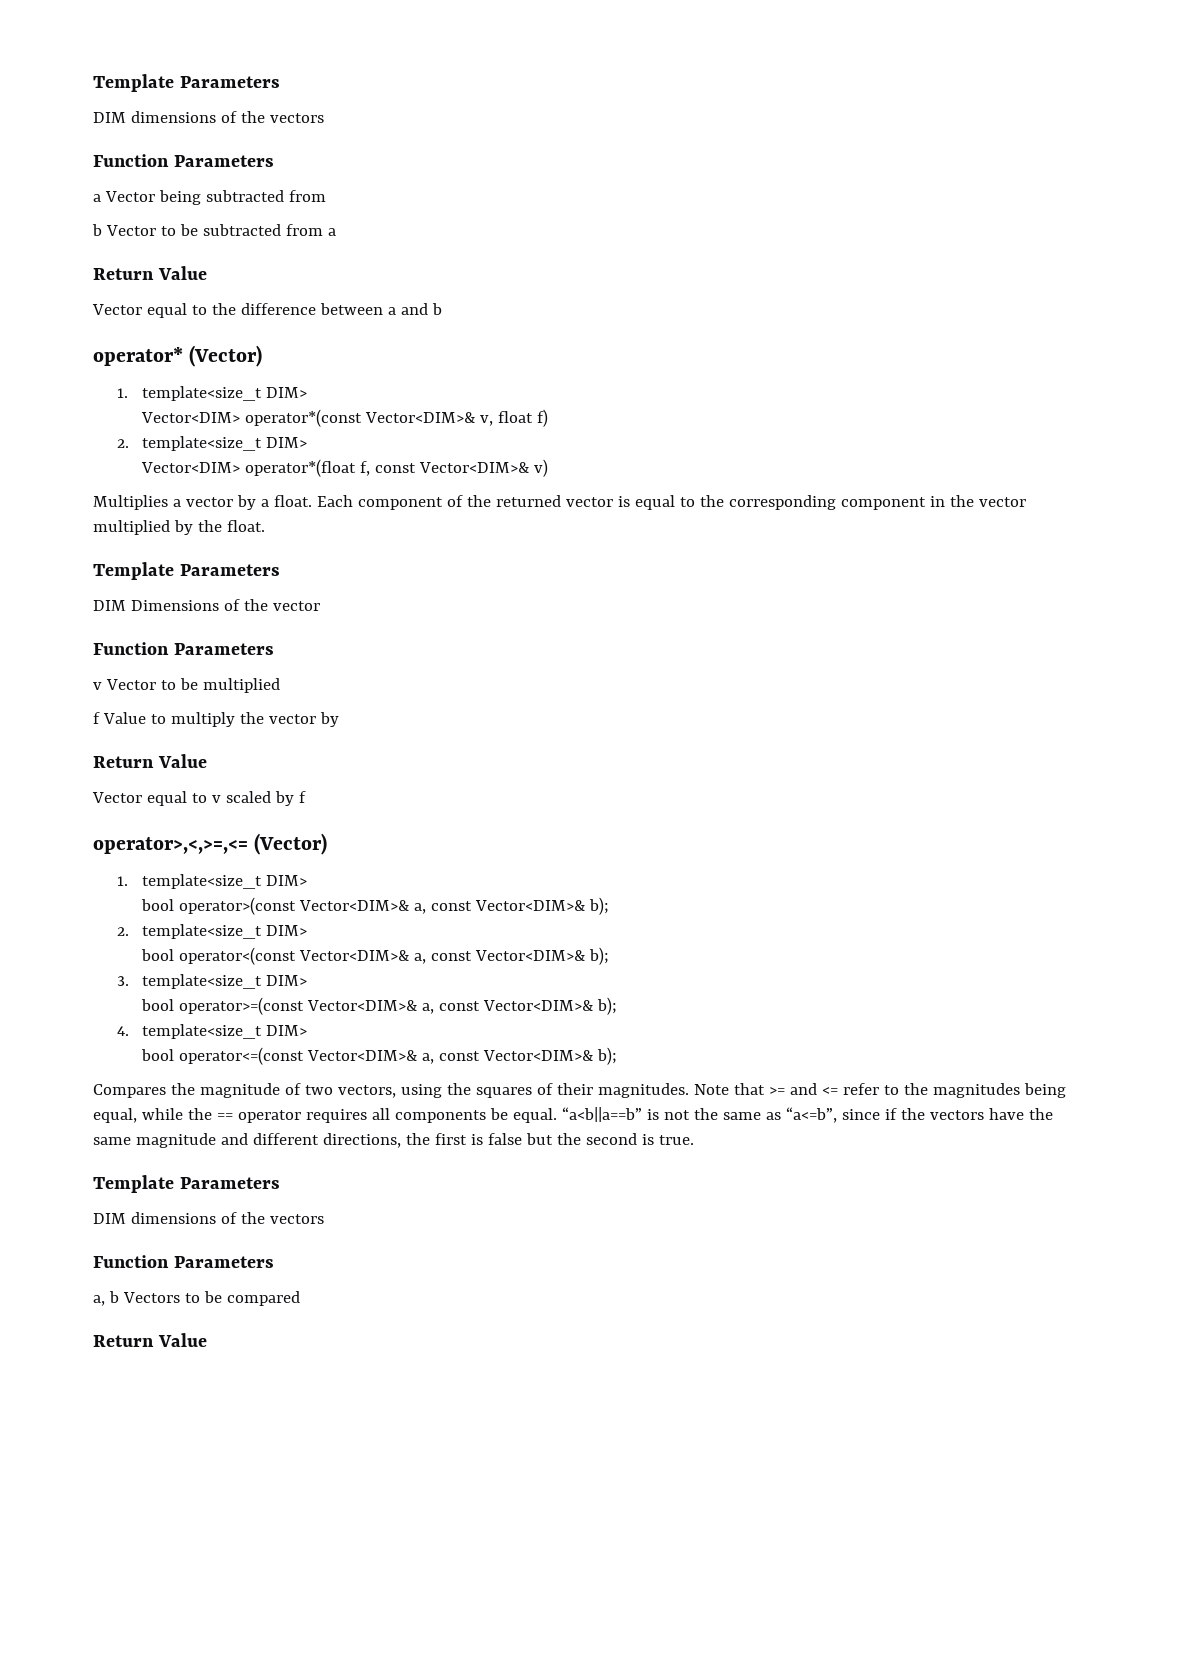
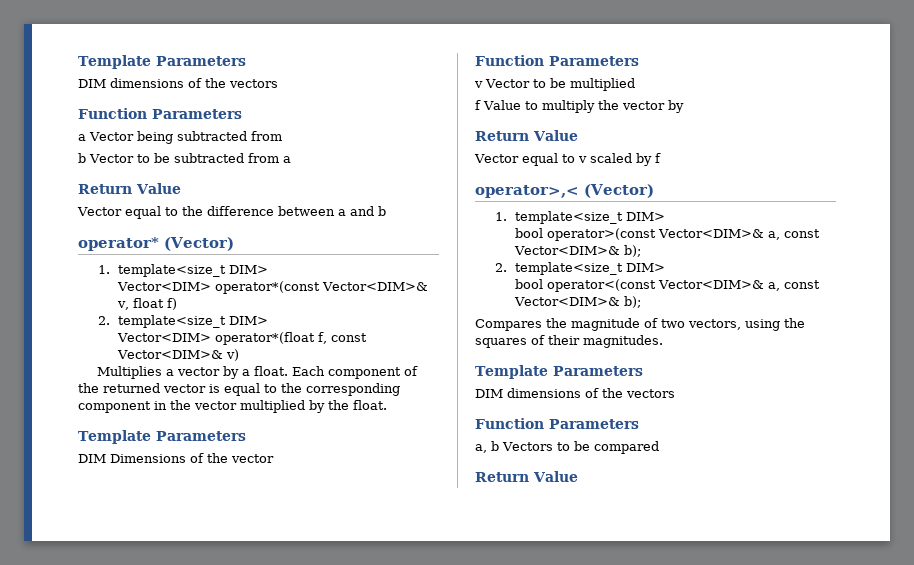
[93,837,248,854] operator>,<,>=,<= -> [475,185,579,198] operator>,<
[117,974,307,989] [140,997,617,1015] [117,1024,307,1039] [140,1047,617,1065] // 3. template<size_t DIM> // bool operator>=(const Vector<DIM>& a, const Vector<DIM>& b); // 4. template<size_t DIM> // bool operator<=(const Vector<DIM>& a, const Vector<DIM>& b); -> (642, 302) none
[693,1083,1066,1098] [93,1107,1053,1123] [93,1133,694,1148] Note that >= and <= refer to the magnitudes being equal, while the == operator requires all components be equal. “a<b||a==b” is not the same as “a<=b”, since if the vectors have the same magnitude and different directions, the first is false but the second is true. -> (663, 341) none

